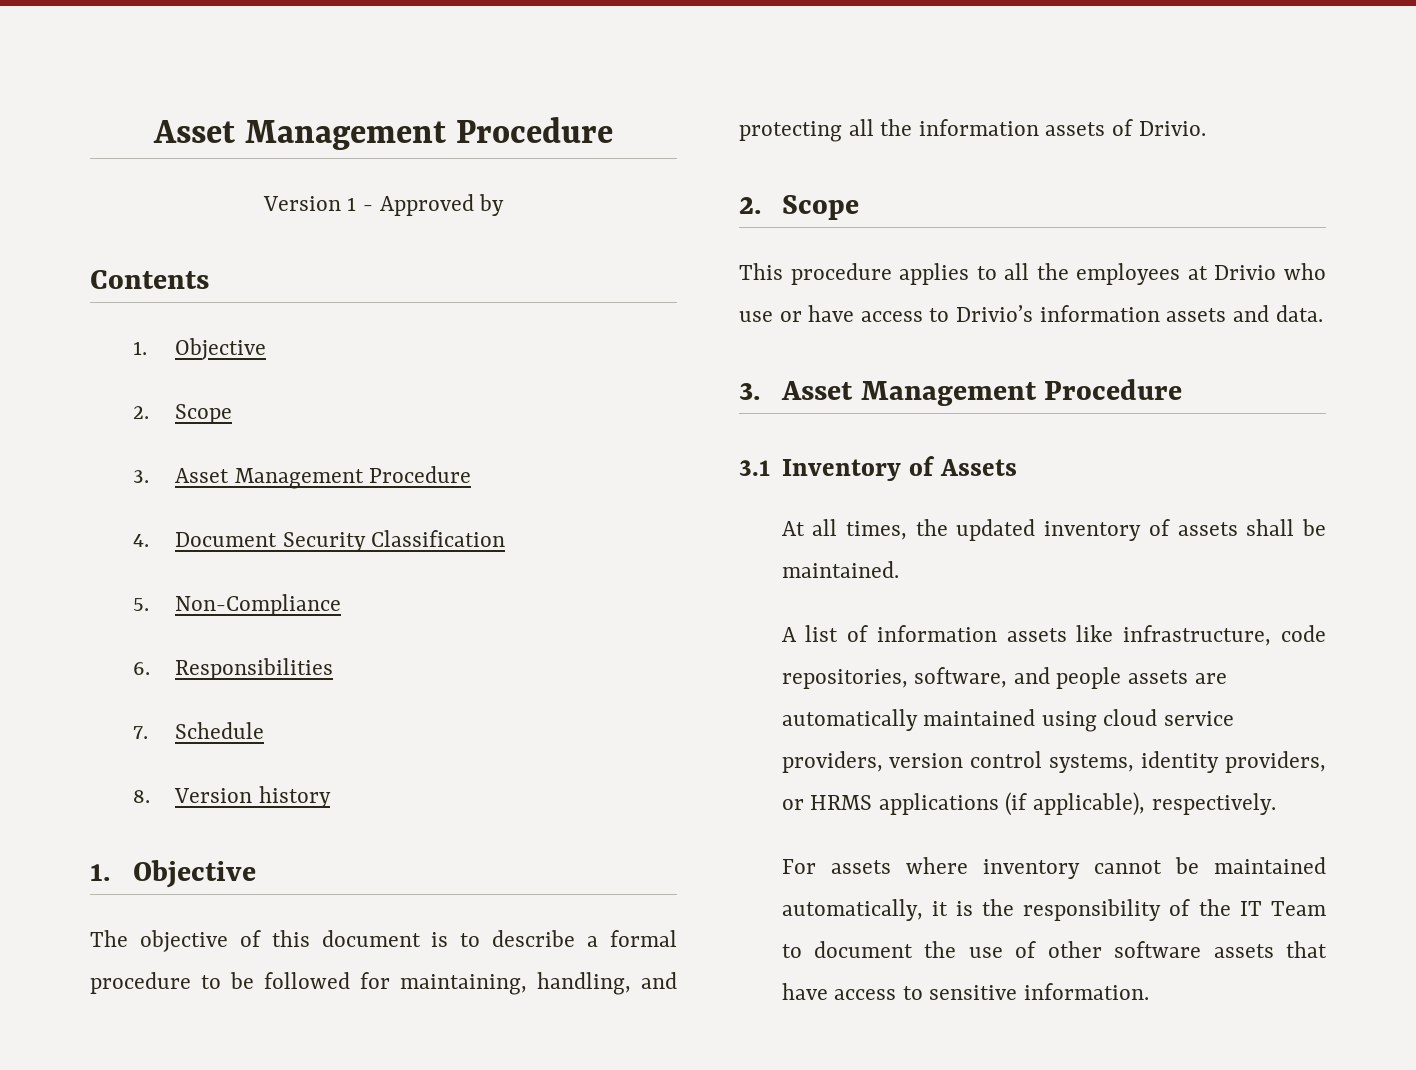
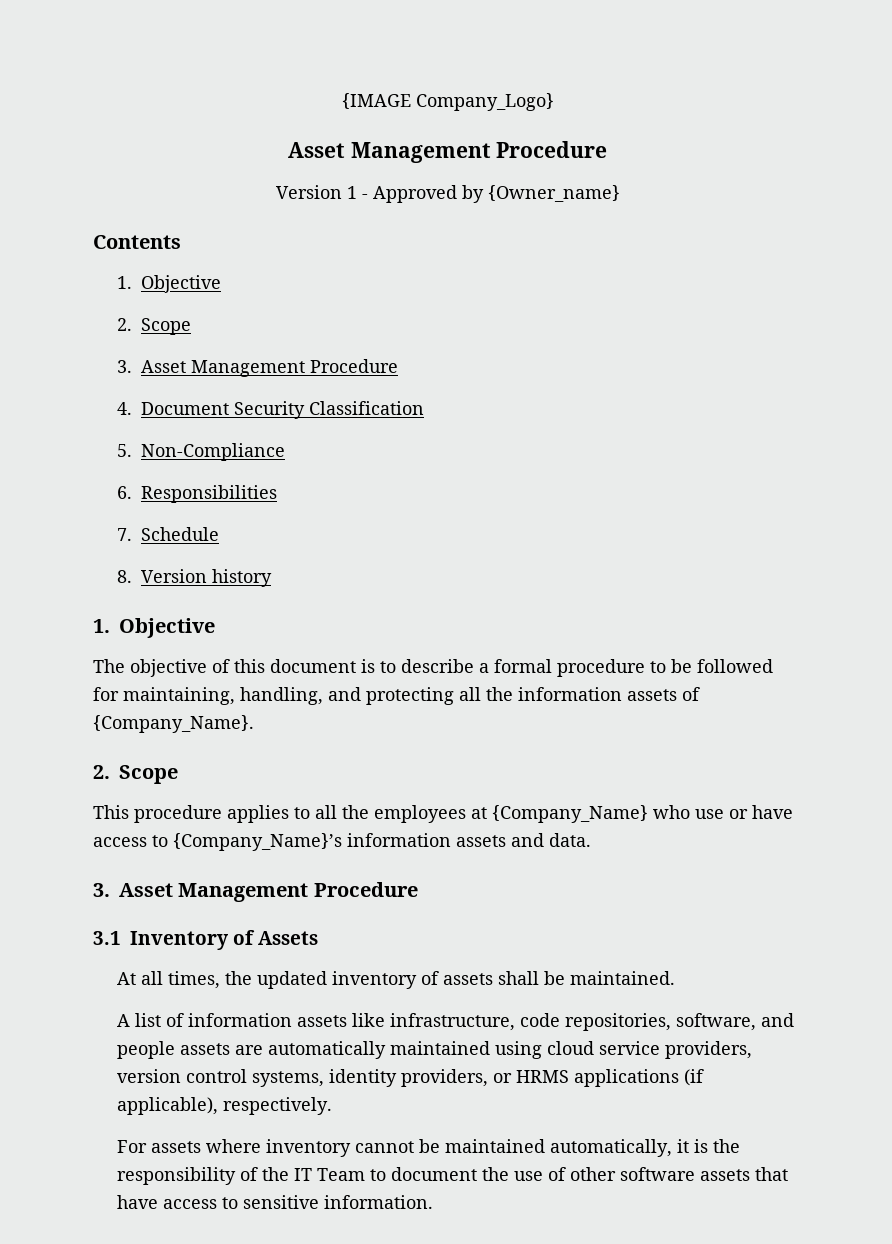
(152, 131) none -> [341,93,554,111] {IMAGE Company_Logo} //
(505, 205) none -> [487,185,620,202] {Owner_name}
[1138,121,1206,136] Drivio. -> [93,715,254,733] {Company_Name}.
[1214,265,1277,280] Drivio -> [492,805,648,823] {Company_Name}
[956,305,1034,322] Drivio’s -> [173,833,342,851] {Company_Name}’s

